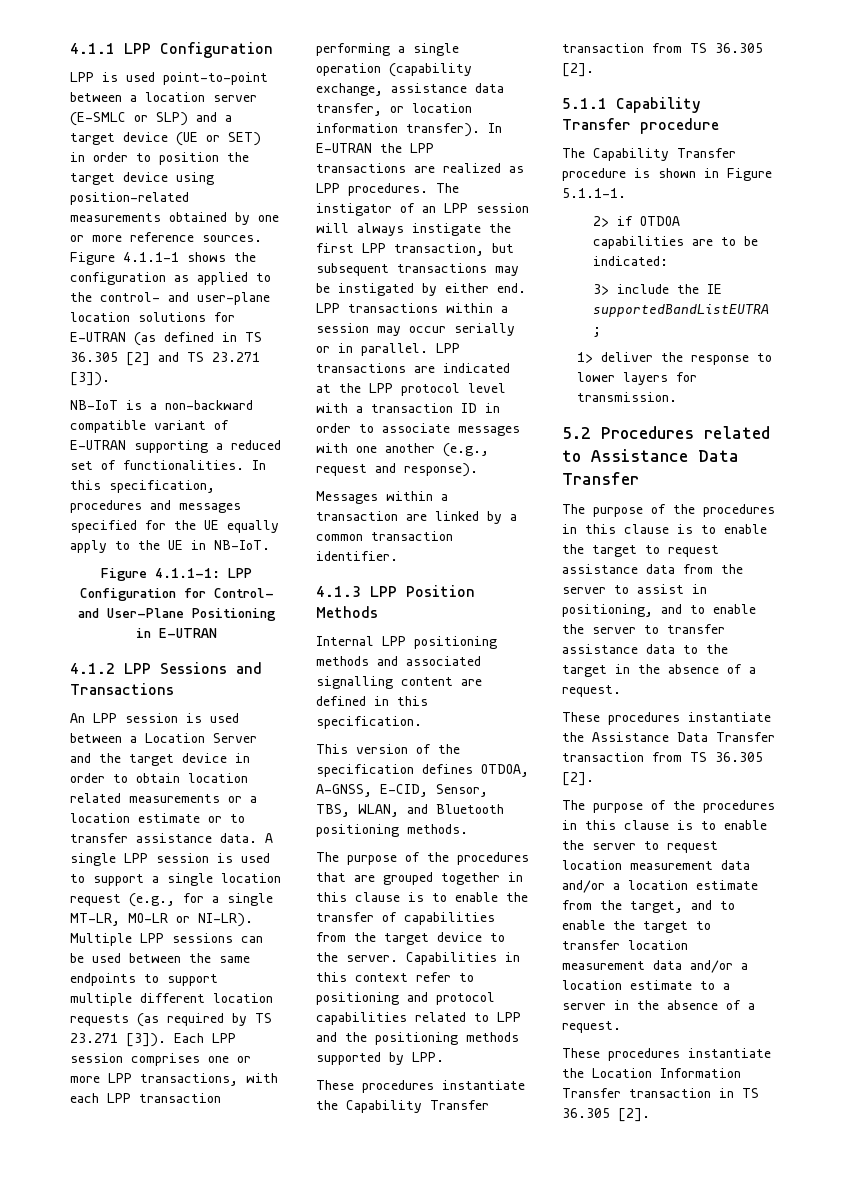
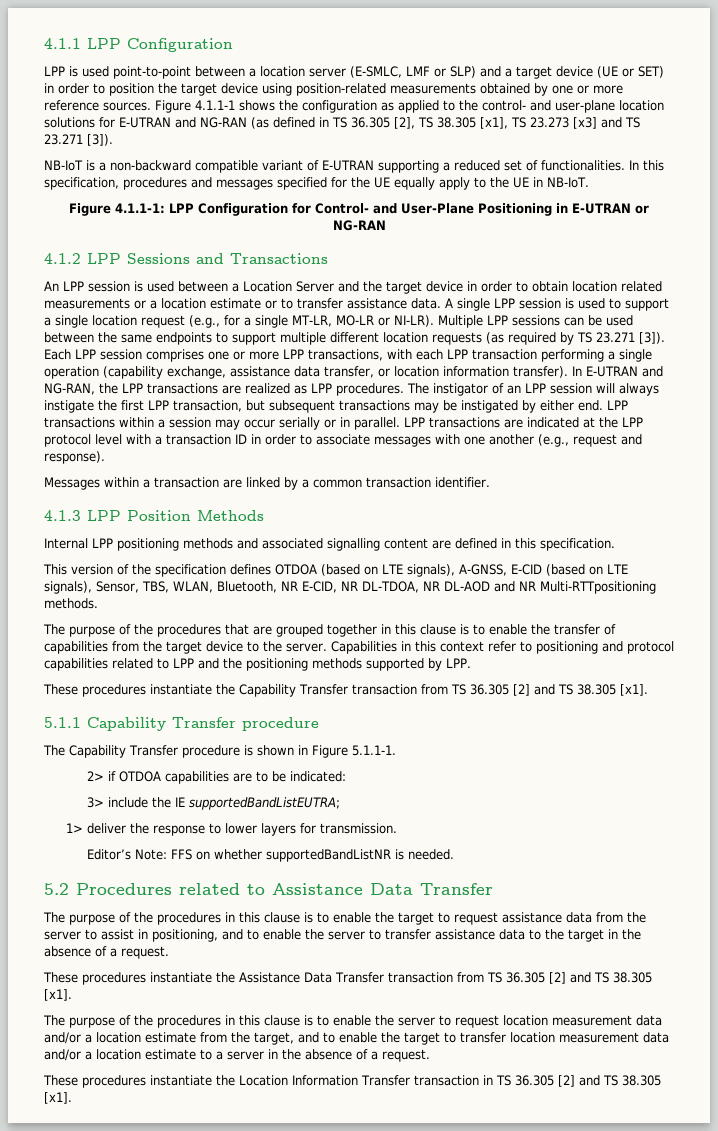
[70,112,126,126] (E-SMLC -> [350,66,430,78] (E-SMLC, LMF
(126, 337) none -> [175,117,247,128] and NG-RAN
[126,352,150,366] [2] -> [394,117,597,129] [2], TS 38.305 [x1], TS 23.273 [x3]
(217, 633) none -> [635,205,649,214] [332,220,386,231] or NG-RAN
(372, 148) none -> [642,366,663,377] [44,383,95,395] and NG-RAN,
[481,764,529,777] [316,784,488,797] [316,804,504,817] [316,824,399,837] OTDOA, A-GNSS, E-CID, Sensor, TBS, WLAN, and Bluetooth positioning -> [275,564,628,577] [44,581,656,594] OTDOA (based on LTE signals), A-GNSS, E-CID (based on LTE signals), Sensor, TBS, WLAN, Bluetooth, NR E-CID, NR DL-TDOA, NR DL-AOD and NR Multi-RTTpositioning
[562,63,594,77] [2]. -> [512,684,648,696] [2] and TS 38.305 [x1].
(678, 397) none -> [87,849,455,862] // Editor’s Note: FFS on whether supportedBandListNR is needed.
[562,772,594,786] [2]. -> [548,972,652,984] [44,989,72,1001] [2] and TS 38.305 [x1].
[618,1108,650,1122] [2]. -> [557,1075,661,1087] [44,1092,72,1104] [2] and TS 38.305 [x1].

